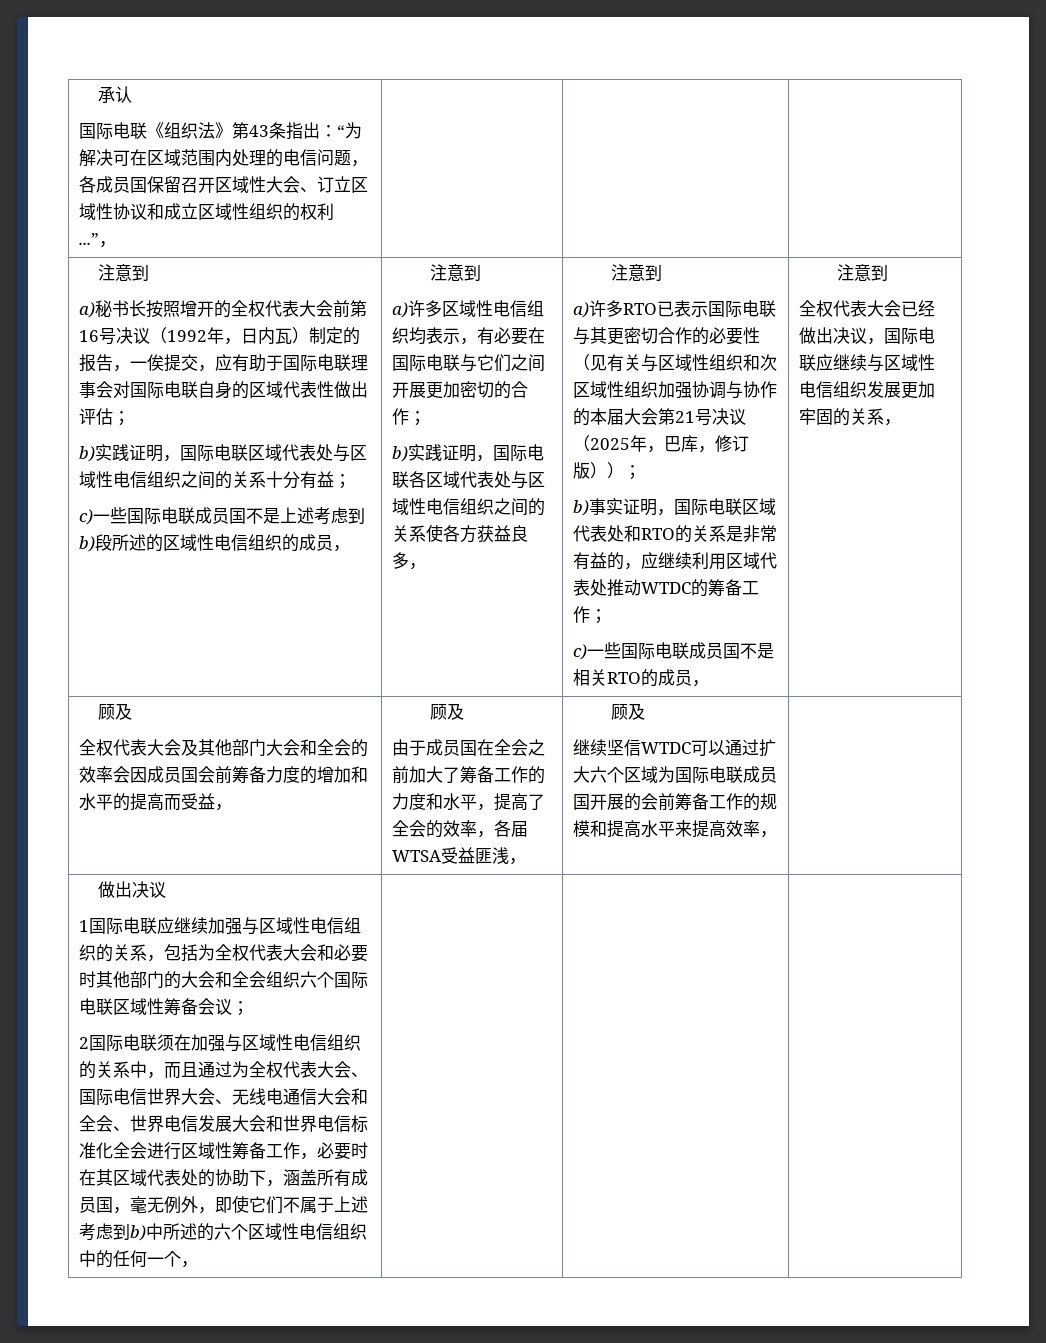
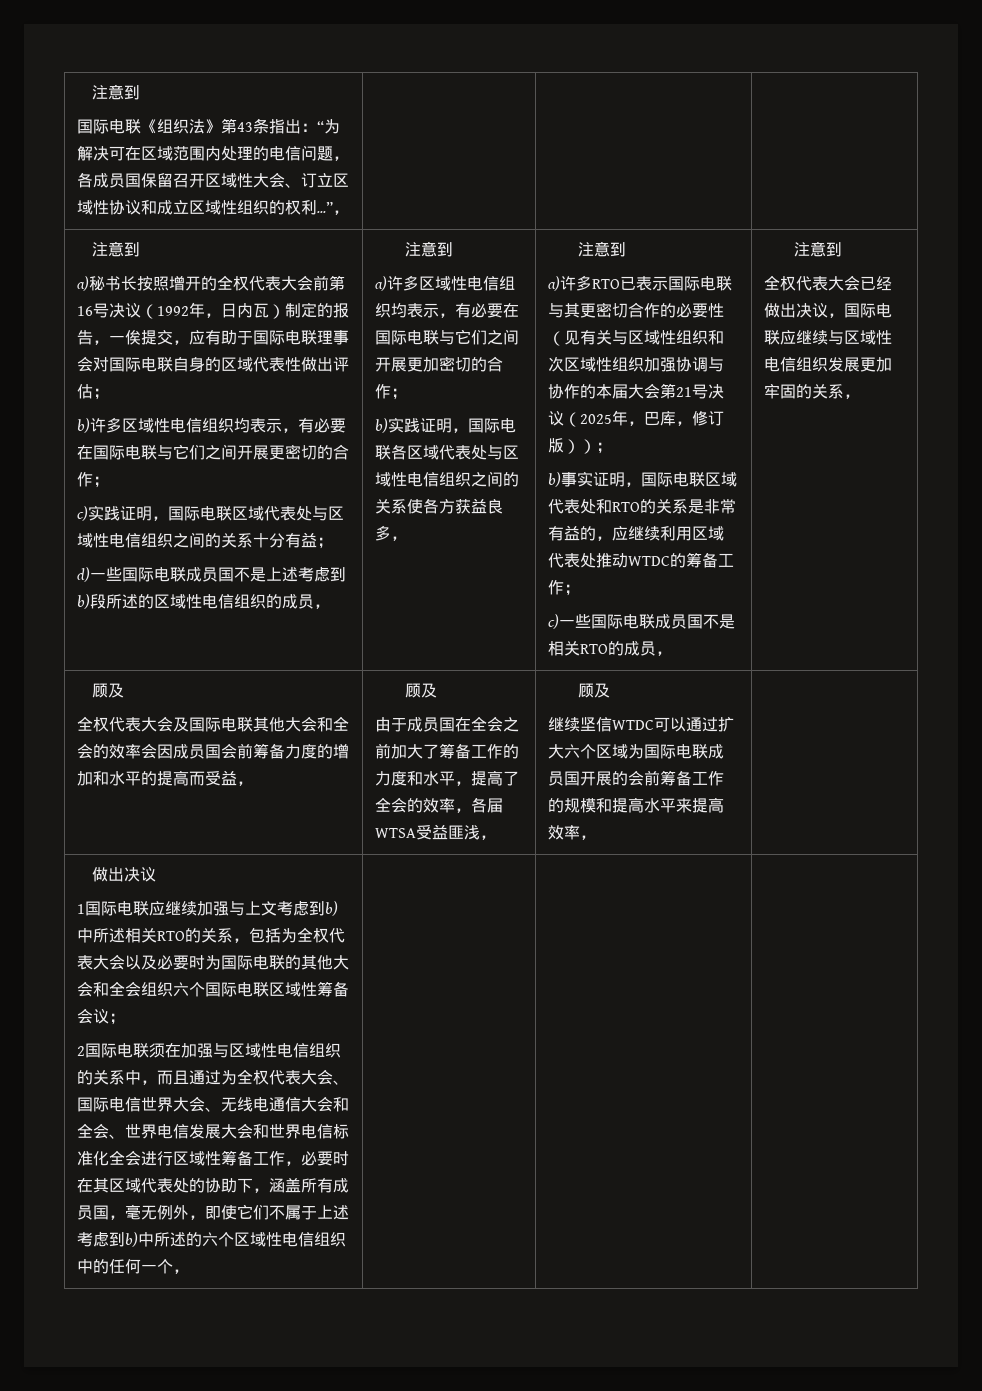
[98,86,133,103] 承认 -> [91,84,140,100] 注意到
(96, 454) none -> [89,417,346,433] [76,444,349,460] [76,472,109,488] [76,506,88,521] 许多区域性电信组织均表示，有必要在国际电联与它们之间开展更密切的合作； // c)
[79,509,94,525] c) -> [76,567,90,582] d)
[198,739,267,756] 其他部门 -> [188,717,285,732] 国际电联其他
[259,917,362,934] [79,944,97,961] 区域性电信组织 -> [244,900,338,916] [76,928,185,943] 上文考虑到b)中所述相关RTO
[317,944,369,962] [79,971,182,989] 和必要时其他部门的 -> [124,955,333,970] 以及必要时为国际电联的其他

